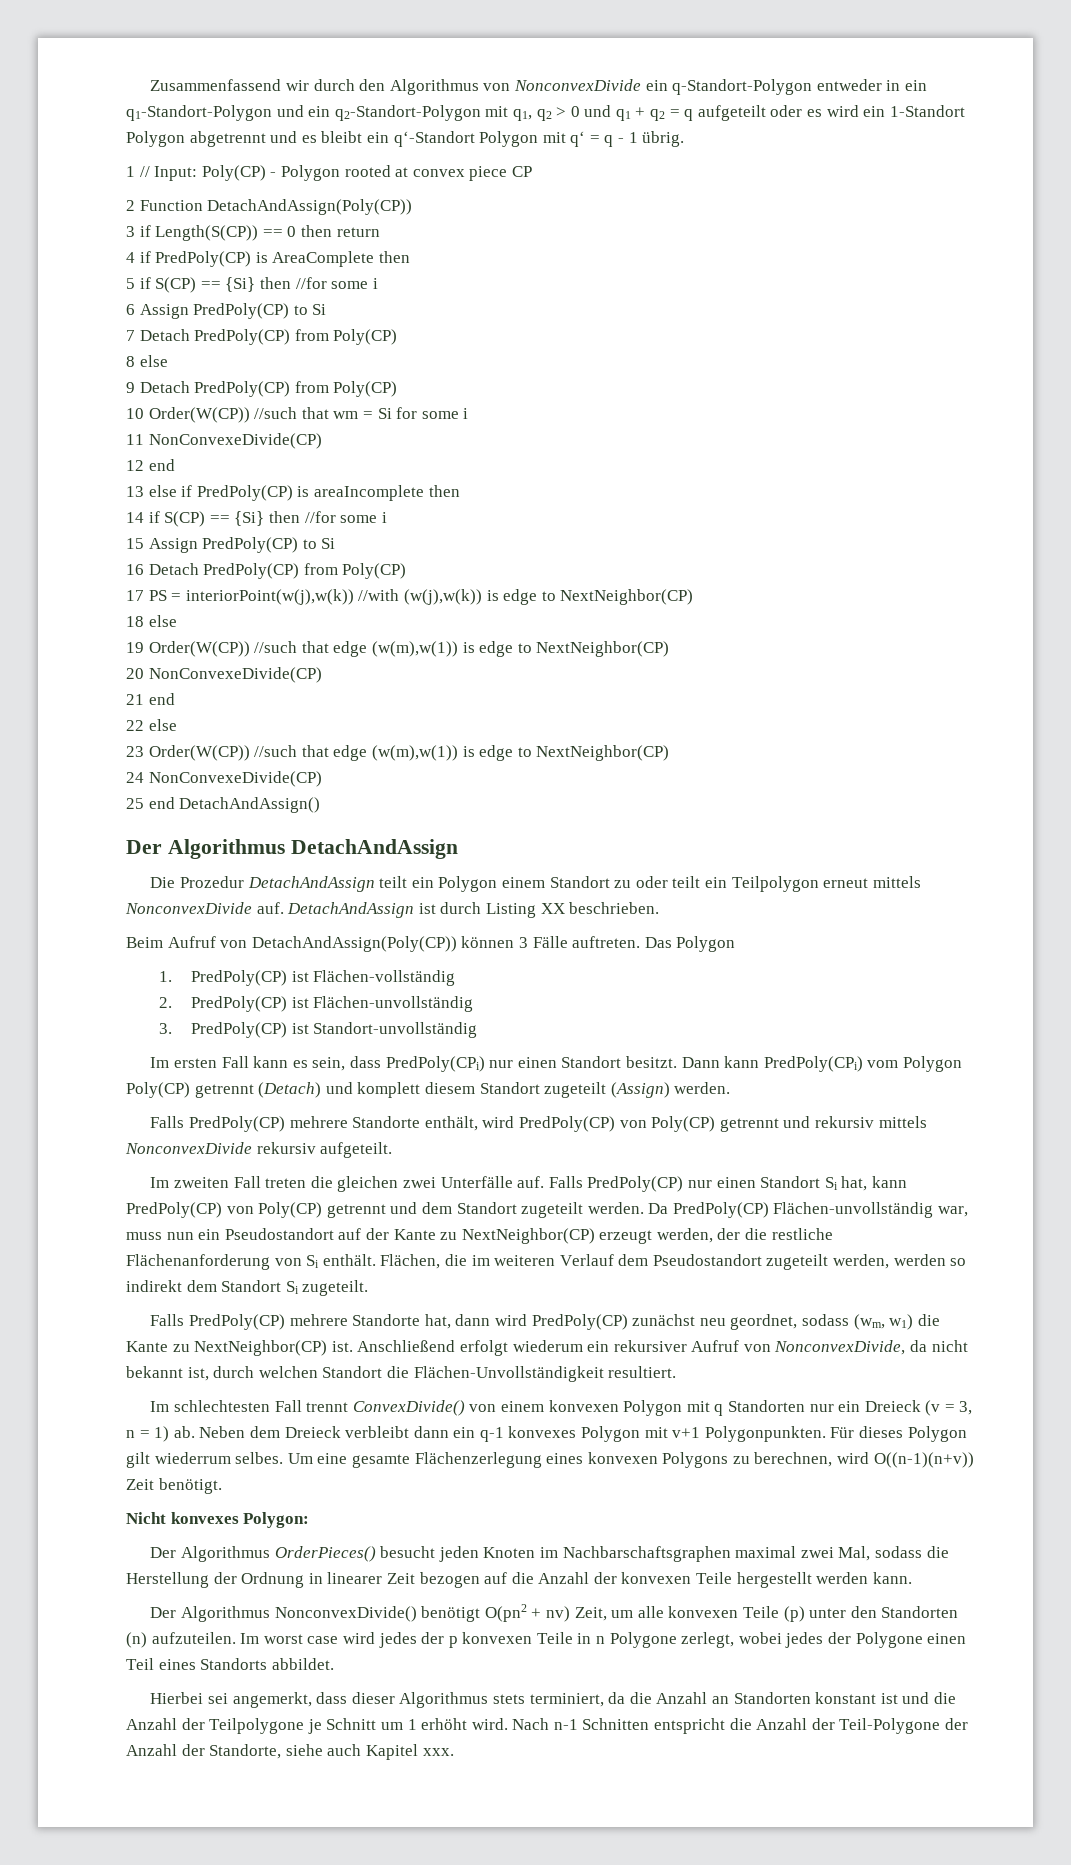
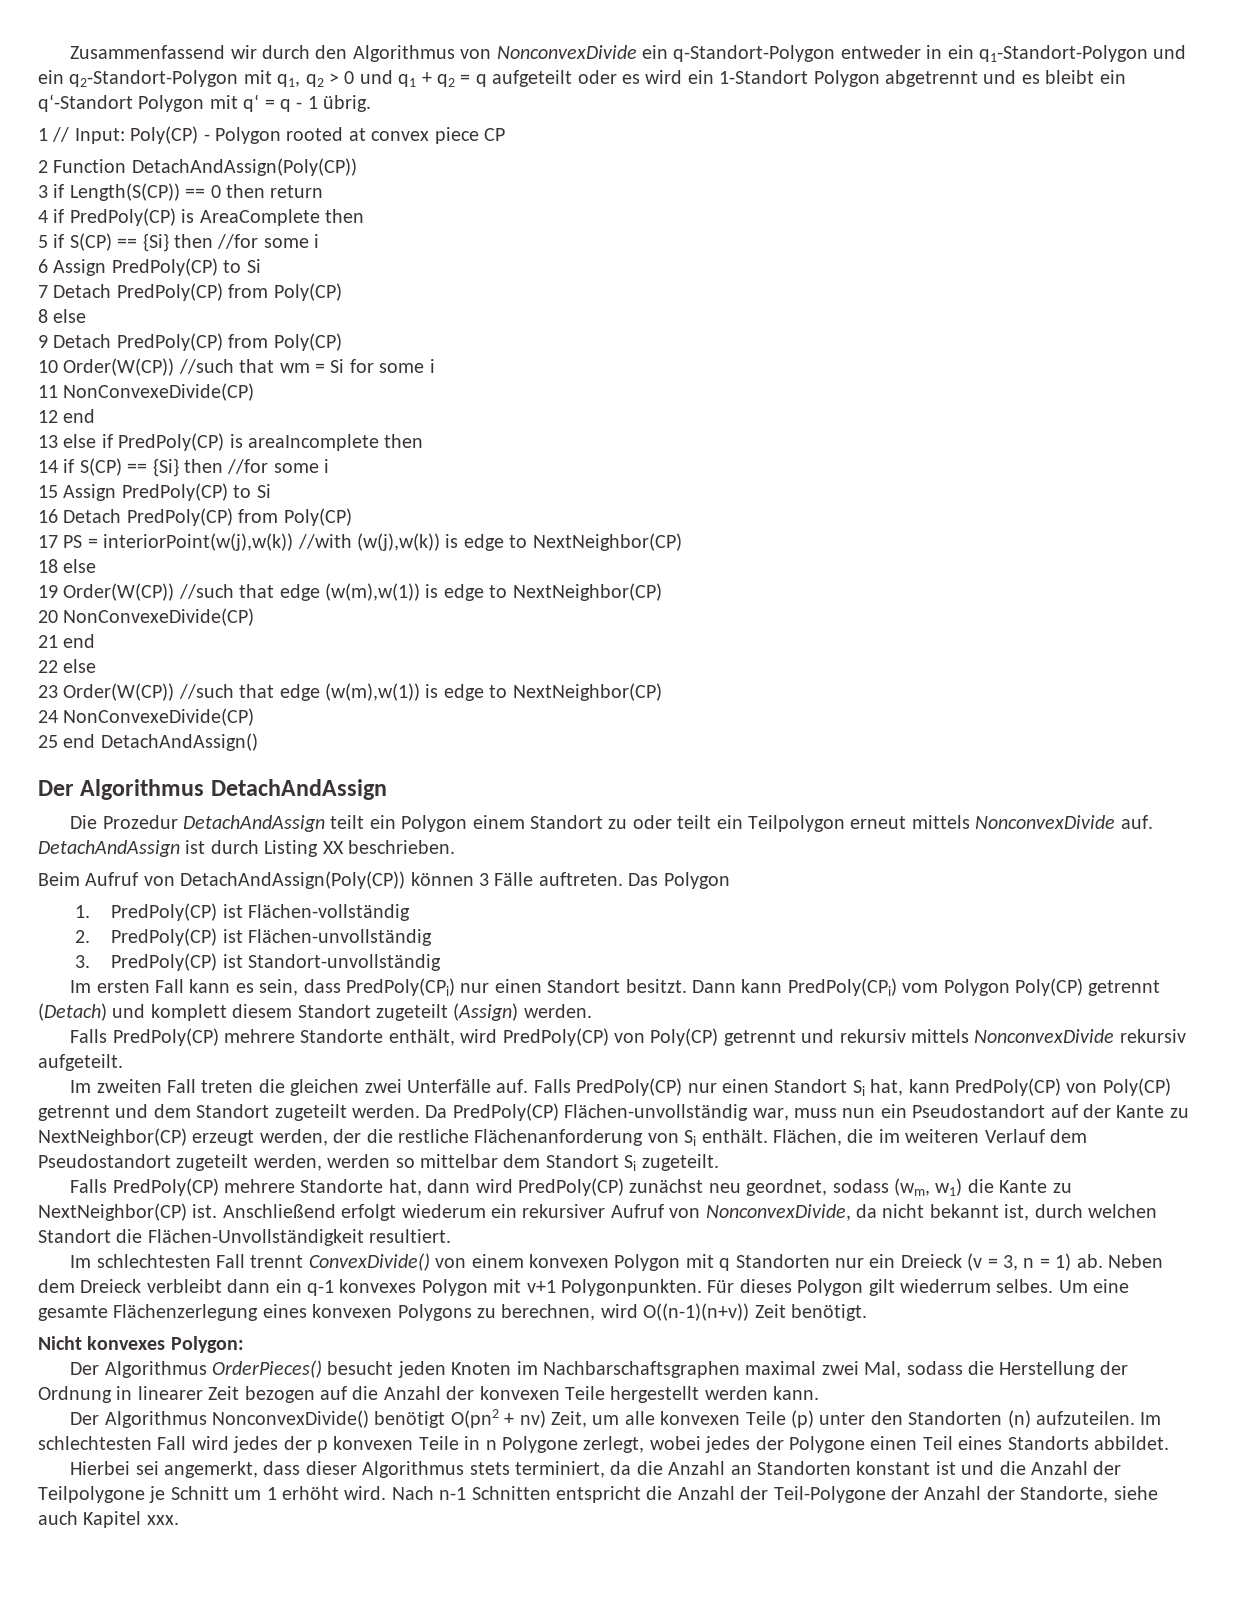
[126,1280,182,1292] indirekt -> [419,1154,498,1168] mittelbar
[263,1634,339,1644] worst case -> [38,1436,187,1450] schlechtesten Fall

